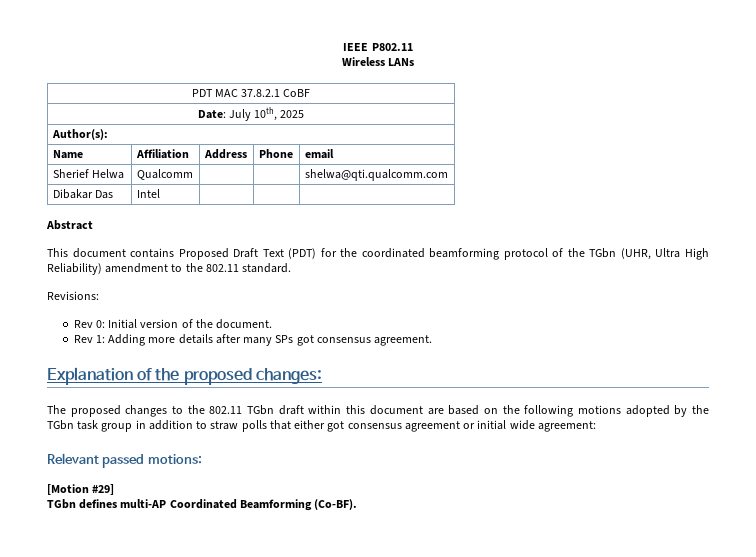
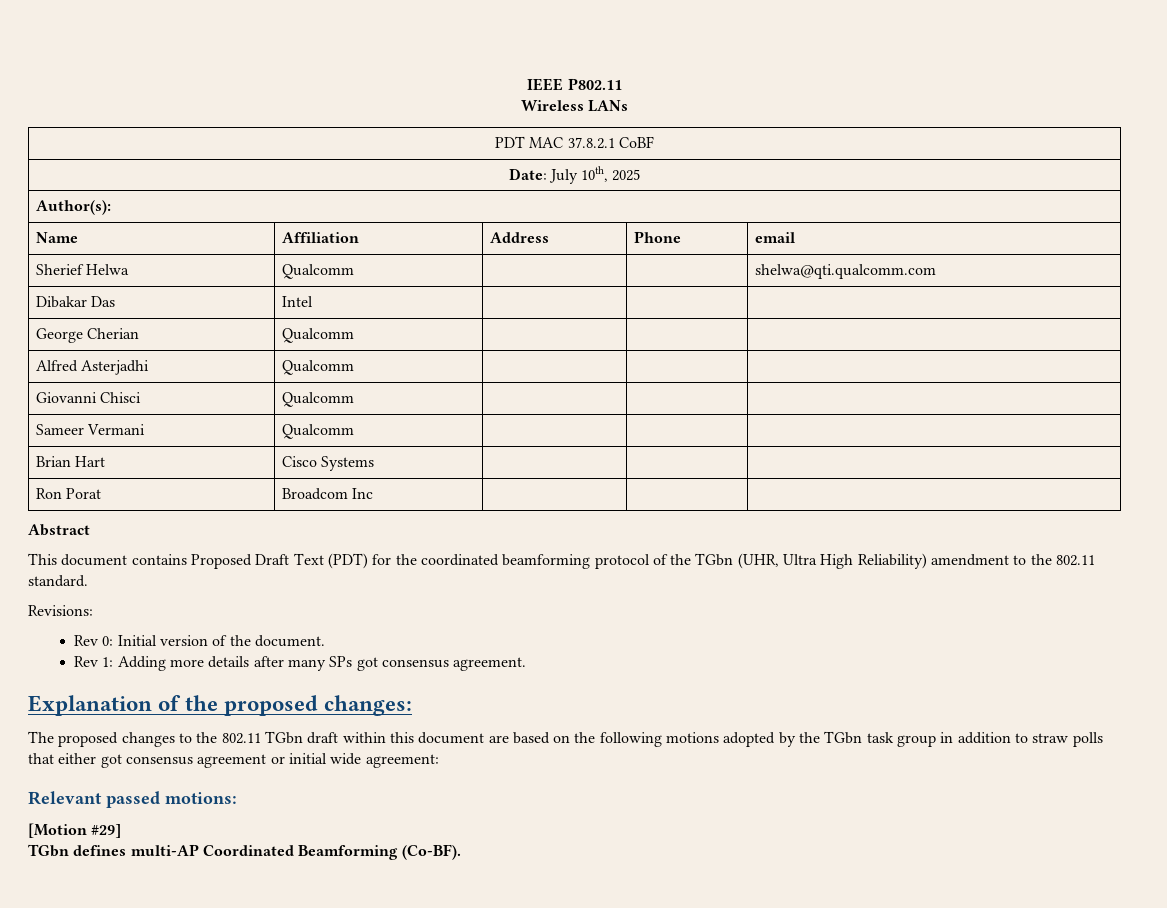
(160, 193) none -> [36,328,140,343] [282,328,355,343] [36,360,150,375] [282,360,355,375] [36,392,142,403] [282,392,355,407] [36,424,146,435] [282,424,355,439] [36,456,106,467] [282,456,375,471] [36,488,102,499] [282,488,374,500] // George Cherian | Qualcomm | | | // Alfred Asterjadhi | Qualcomm | | | // Giovanni Chisci | Qualcomm | | | // Sameer Vermani | Qualcomm | | | // Brian Hart | Cisco Systems | | | // Ron Porat | Broadcom Inc | | |

